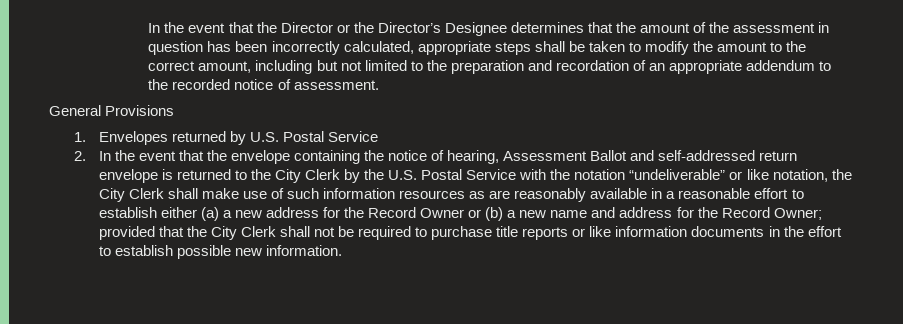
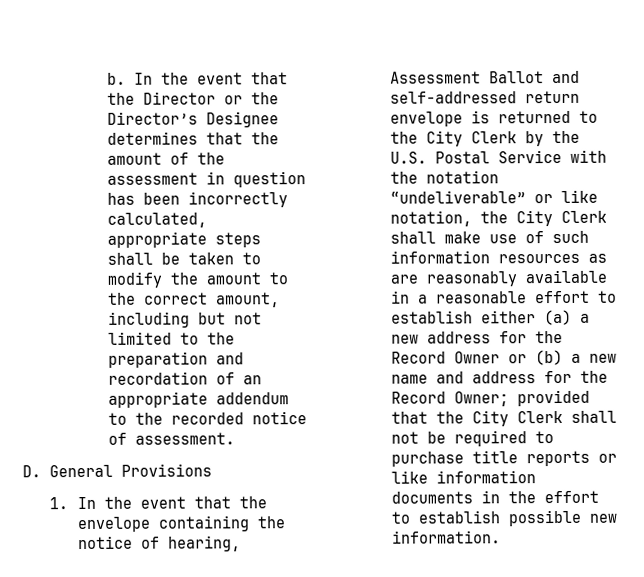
(148, 28) none -> [106,72,126,85] b.
(379, 85) none -> [22,465,41,478] D.
[98,131,378,145] [73,151,86,161] Envelopes returned by U.S. Postal Service // 2. -> (69, 503) none

